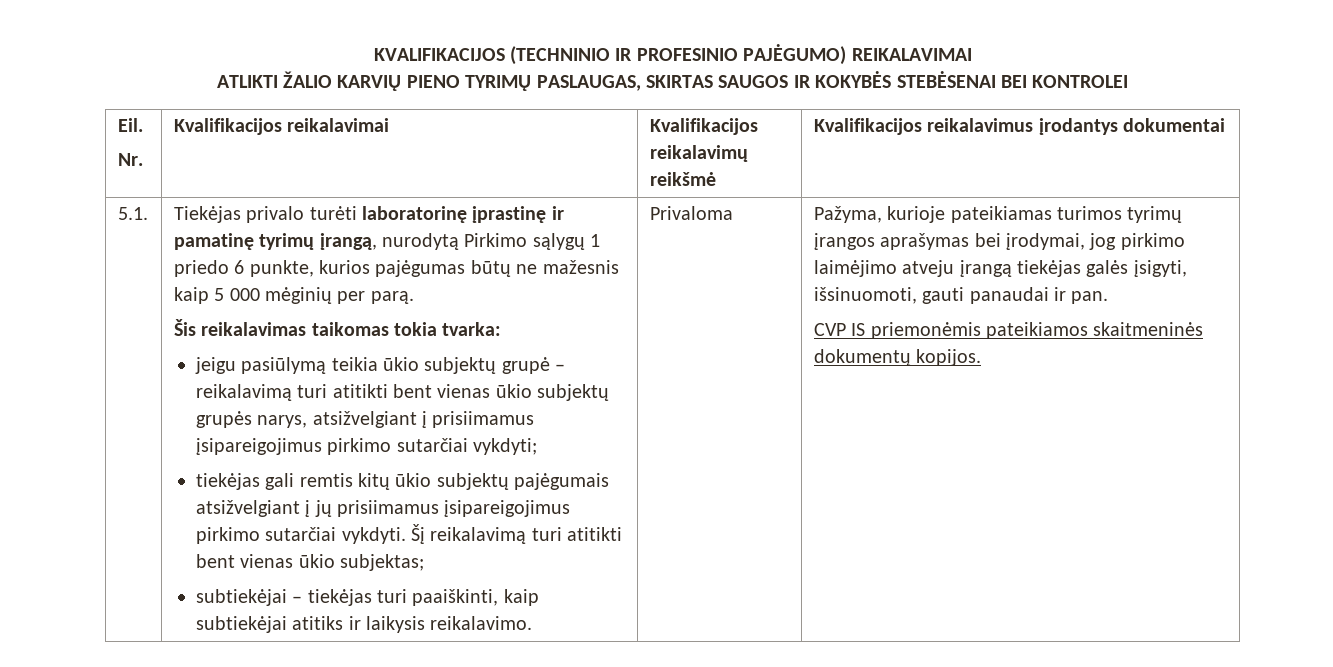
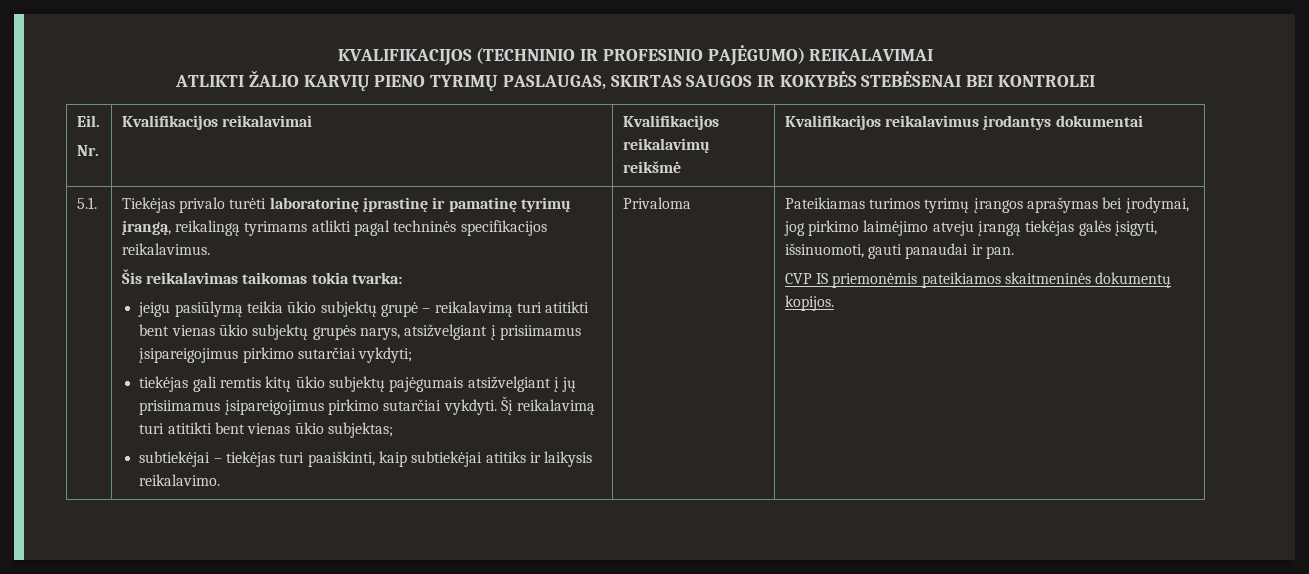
[381,233,601,250] [173,260,619,277] [173,287,414,304] nurodytą Pirkimo sąlygų 1 priedo 6 punkte, kurios pajėgumas būtų ne mažesnis kaip 5 000 mėginių per parą. -> [175,220,547,236] [121,243,210,255] reikalingą tyrimams atlikti pagal techninės specifikacijos reikalavimus.
[813,206,1052,223] Pažyma, kurioje pateikiamas -> [784,197,865,209] Pateikiamas

